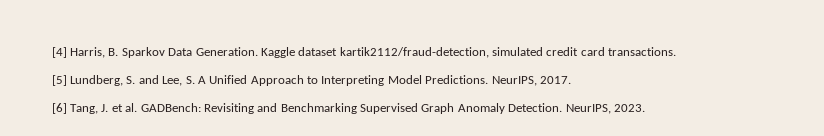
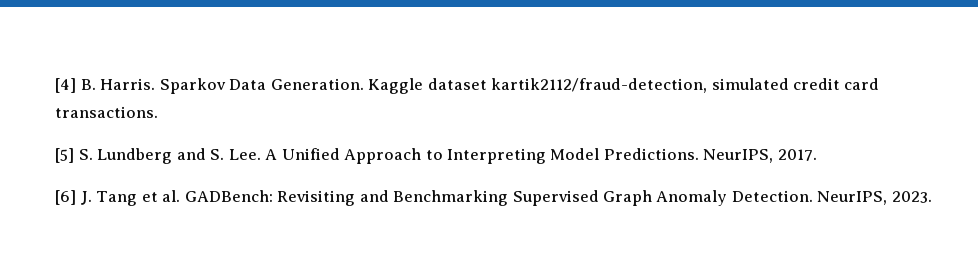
[70,47,119,58] Harris, B. -> [80,78,156,90] B. Harris.
[70,75,195,86] Lundberg, S. and Lee, S. -> [78,148,261,164] S. Lundberg and S. Lee.
[70,104,109,114] Tang, J. -> [80,191,138,206] J. Tang

